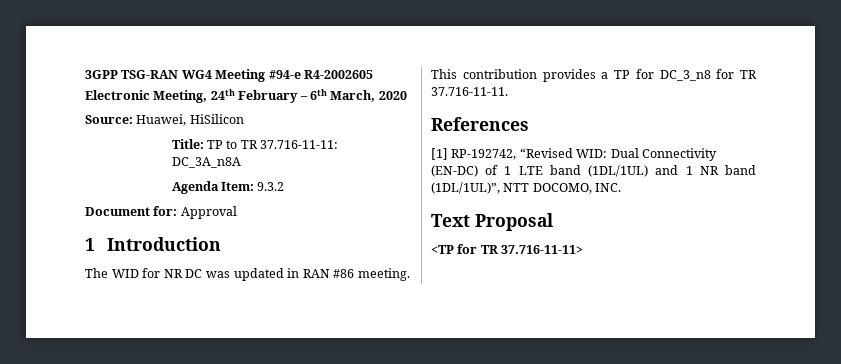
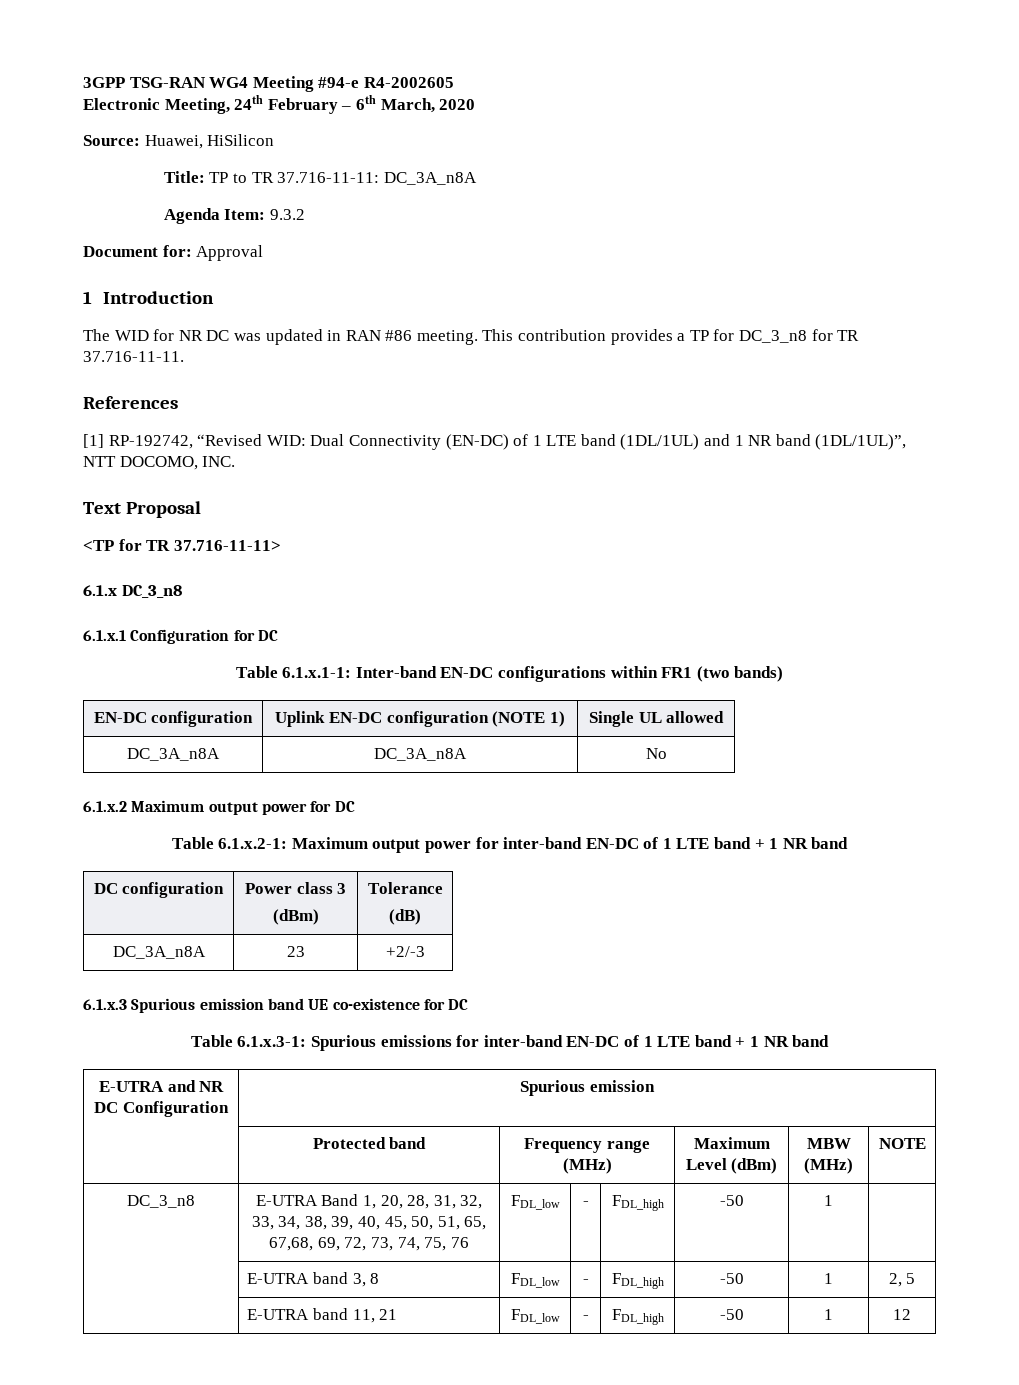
(584, 249) none -> [83,585,182,598] [83,629,278,644] [235,666,784,682] [93,711,254,727] [275,711,565,727] [588,711,725,727] [127,748,220,761] [374,748,467,761] [645,748,667,759] [83,800,355,815] [171,837,849,853] [93,882,225,898] [244,882,347,894] [272,909,319,925] [367,882,443,894] [389,909,421,925] [112,946,206,959] [286,946,305,957] [385,946,425,957] [83,998,469,1013] [190,1035,830,1051] [98,1080,225,1092] [94,1101,229,1117] [520,1080,655,1096] [312,1137,427,1149] [524,1138,650,1153] [562,1158,612,1174] [693,1137,770,1149] [685,1158,778,1174] [806,1138,851,1149] [804,1158,853,1174] [878,1138,926,1149] [127,1195,195,1208] [255,1194,483,1209] [251,1216,487,1230] [269,1237,469,1251] [510,1195,560,1210] [582,1201,589,1206] [611,1195,664,1211] [719,1195,744,1206] [824,1195,833,1206] [247,1272,380,1287] [510,1273,560,1288] [582,1279,589,1284] [611,1273,664,1289] [719,1273,744,1284] [824,1273,833,1284] [888,1273,916,1287] [247,1308,398,1323] [510,1309,560,1324] [582,1315,589,1320] [611,1309,664,1325] [719,1309,744,1320] [824,1309,833,1320] [893,1309,911,1320] // 6.1.x DC_3_n8 // 6.1.x.1 Configuration for DC // Table 6.1.x.1-1: Inter-band EN-DC configurations within FR1 (two bands) // EN-DC configuration | Uplink EN-DC configuration (NOTE 1) | Single UL allowed // DC_3A_n8A | DC_3A_n8A | No // 6.1.x.2 Maximum output power for DC // Table 6.1.x.2-1: Maximum output power for inter-band EN-DC of 1 LTE band + 1 NR band // DC configuration | Power class 3 // (dBm) | Tolerance // (dB) // DC_3A_n8A | 23 | +2/-3 // 6.1.x.3 Spurious emission band UE co-existence for DC // Table 6.1.x.3-1: Spurious emissions for inter-band EN-DC of 1 LTE band + 1 NR band // E-UTRA and NR DC Configuration | Spurious emission // | Protected band | Frequency range (MHz) | Maximum Level (dBm) | MBW (MHz) | NOTE // DC_3_n8 | E-UTRA Band 1, 20, 28, 31, 32, 33, 34, 38, 39, 40, 45, 50, 51, 65, 67,68, 69, 72, 73, 74, 75, 76 | FDL_low | - | FDL_high | -50 | 1 | // | E-UTRA band 3, 8 | FDL_low | - | FDL_high | -50 | 1 | 2, 5 // | E-UTRA band 11, 21 | FDL_low | - | FDL_high | -50 | 1 | 12

